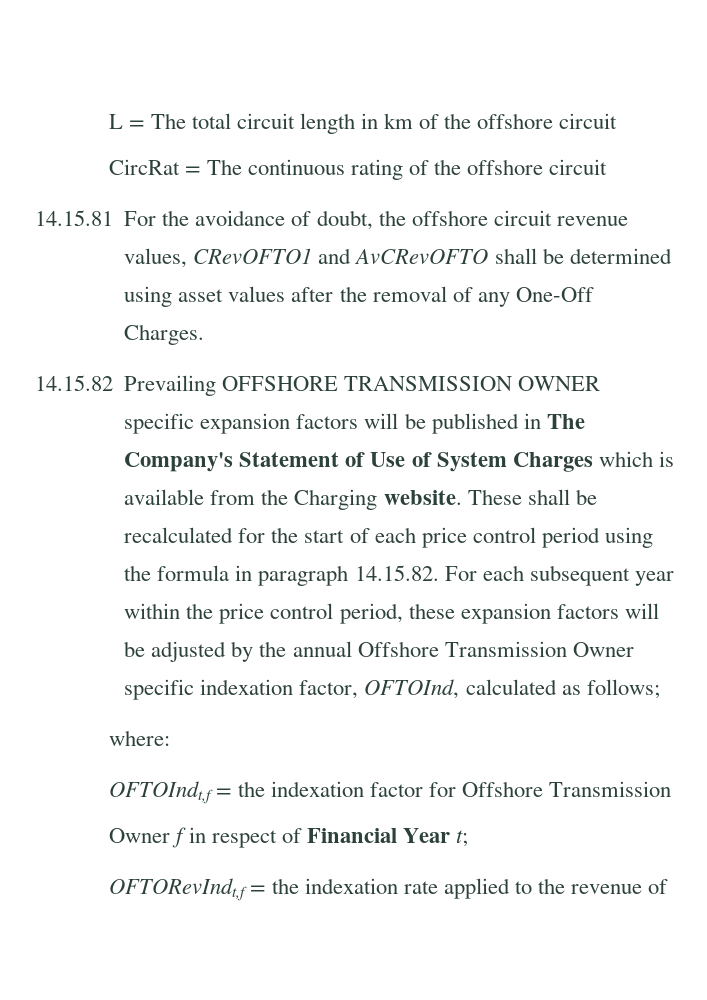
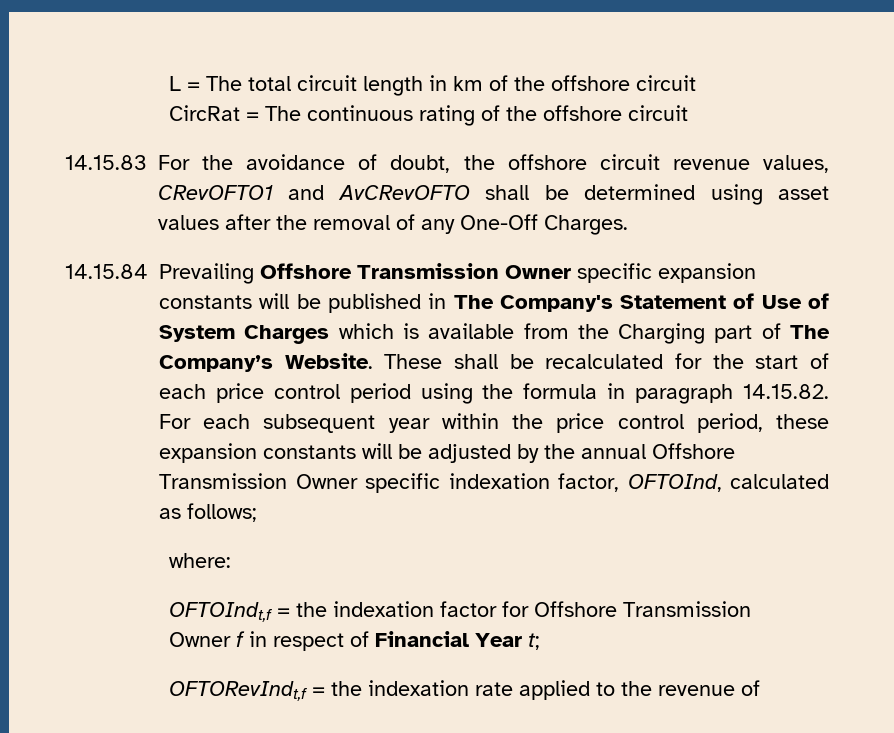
[35,210,113,226] 14.15.81 -> [65,155,147,170] 14.15.83
[35,375,601,396] 14.15.82 Prevailing OFFSHORE TRANSMISSION OWNER -> [65,263,571,284] 14.15.84 Prevailing Offshore Transmission Owner
[296,414,359,429] factors -> [159,295,252,309] constants
[383,490,462,505] website. -> [714,323,830,343] [159,353,373,372] part of The Company’s Website.
[556,604,619,619] factors -> [263,445,356,459] constants

